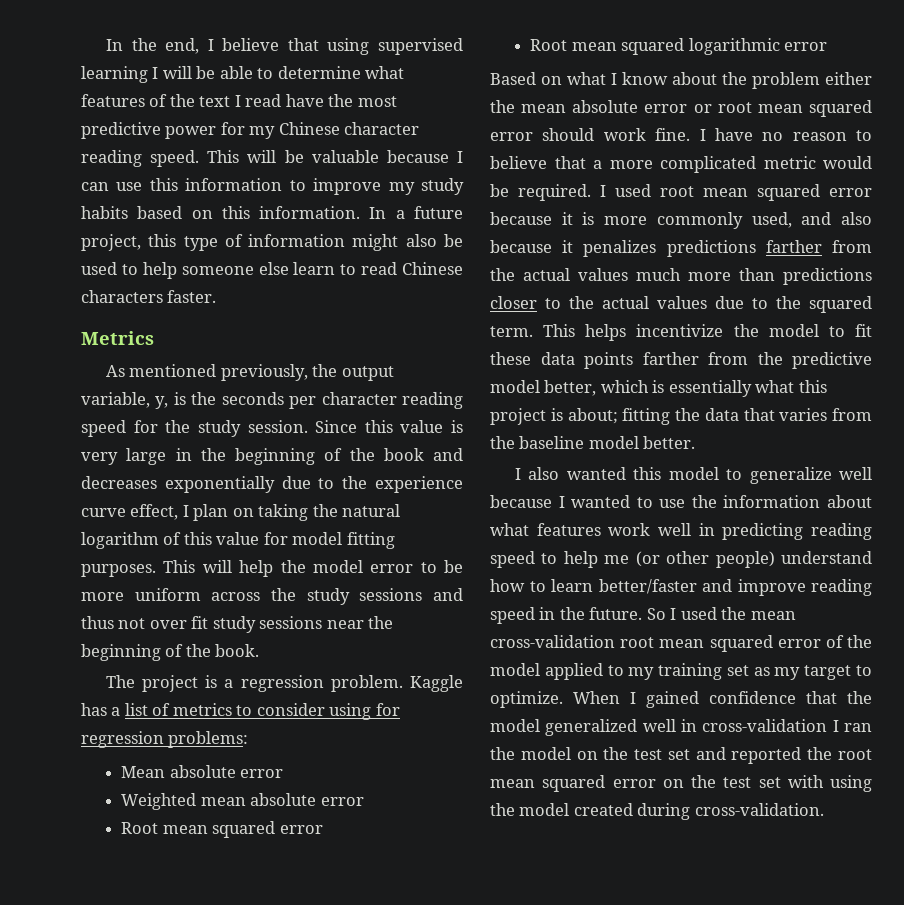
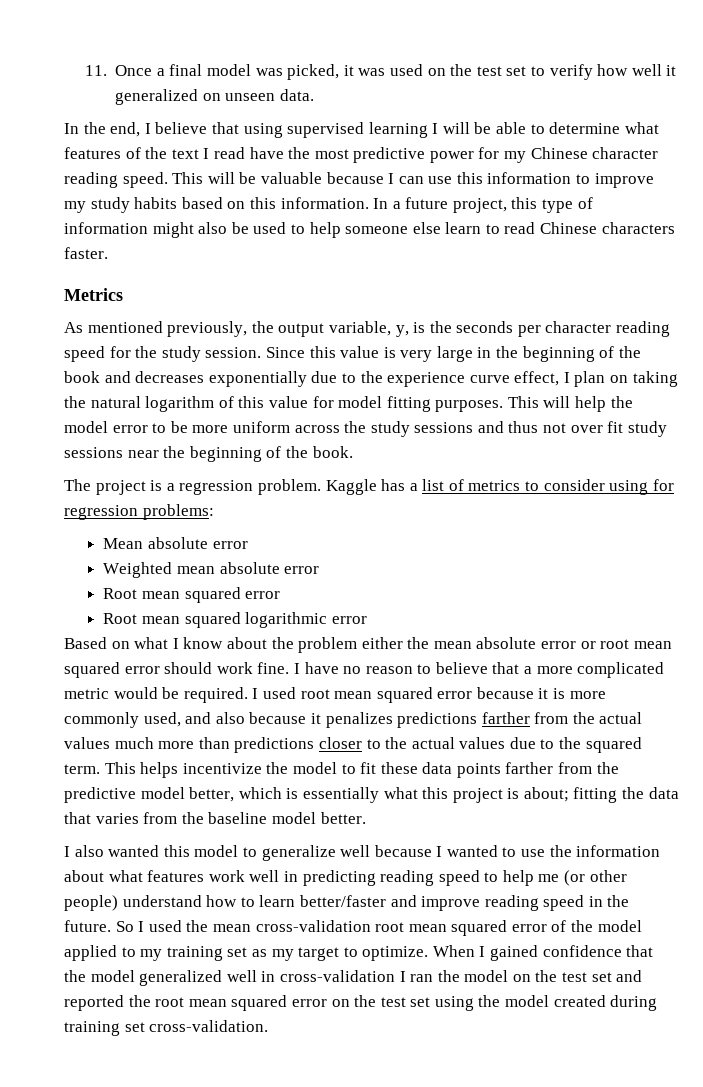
(105, 45) none -> [84,64,677,80] [115,89,315,105] 11. Once a final model was picked, it was used on the test set to verify how well it generalized on unseen data. //
[787,775,824,788] with -> (431, 1002) none
(691, 811) none -> [64,1021,145,1036] training set

